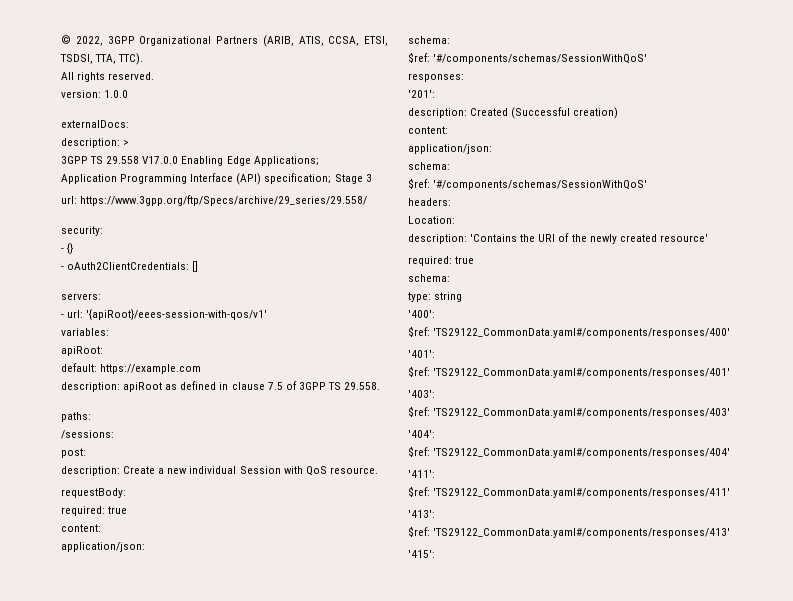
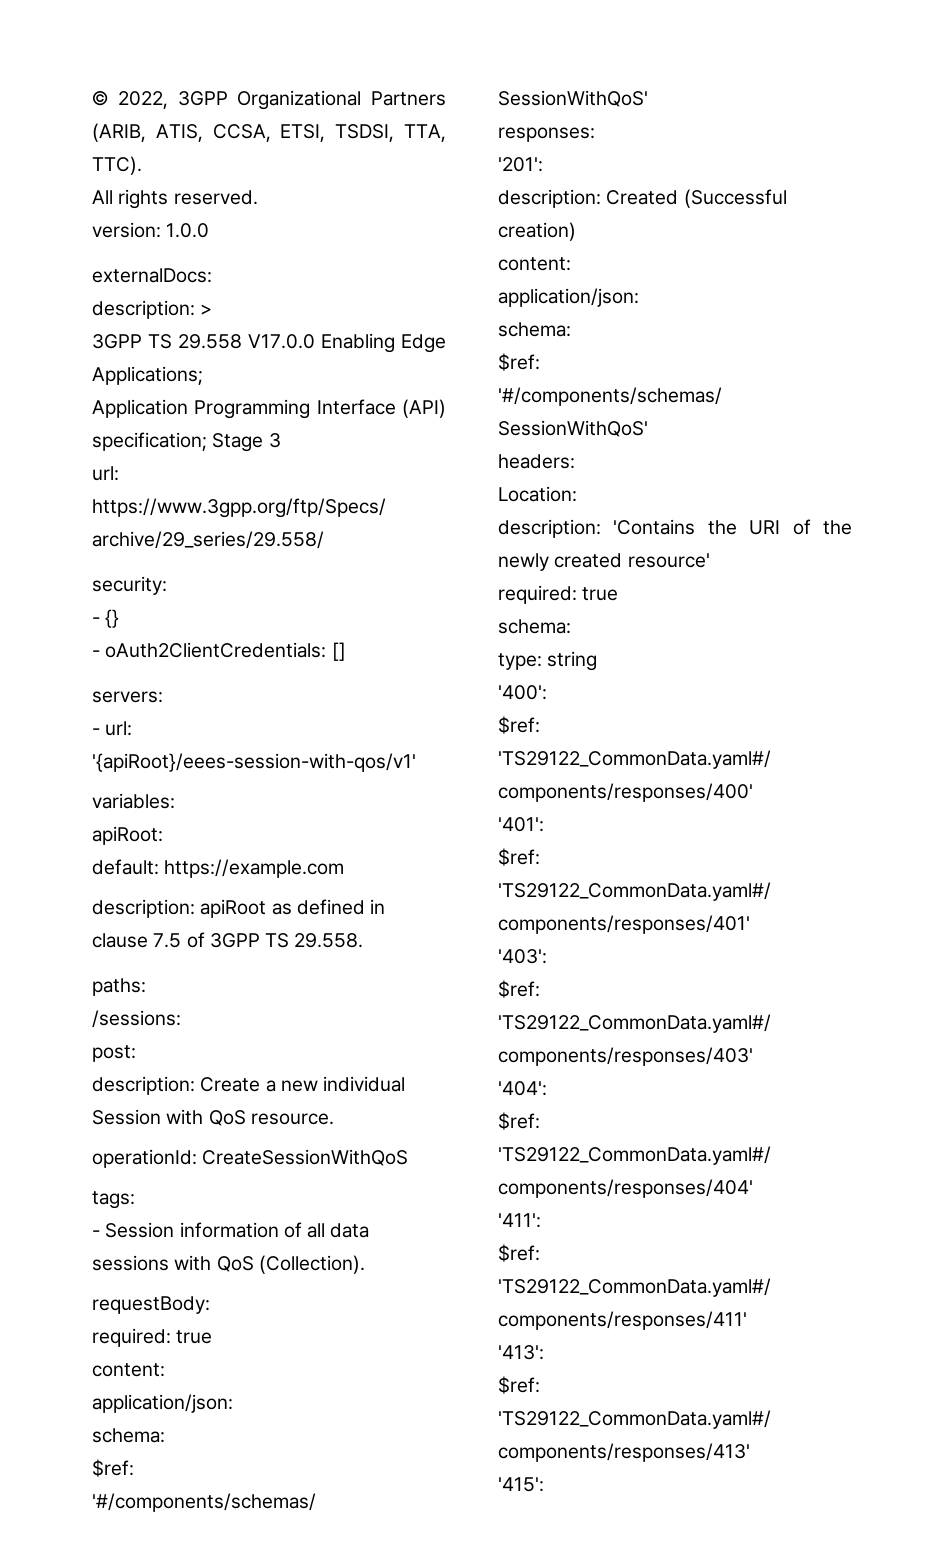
(378, 470) none -> [92,1149,409,1168] [92,1191,135,1209] [92,1222,370,1238] [92,1255,365,1274] // operationId: CreateSessionWithQoS // tags: // - Session information of all data sessions with QoS (Collection).

